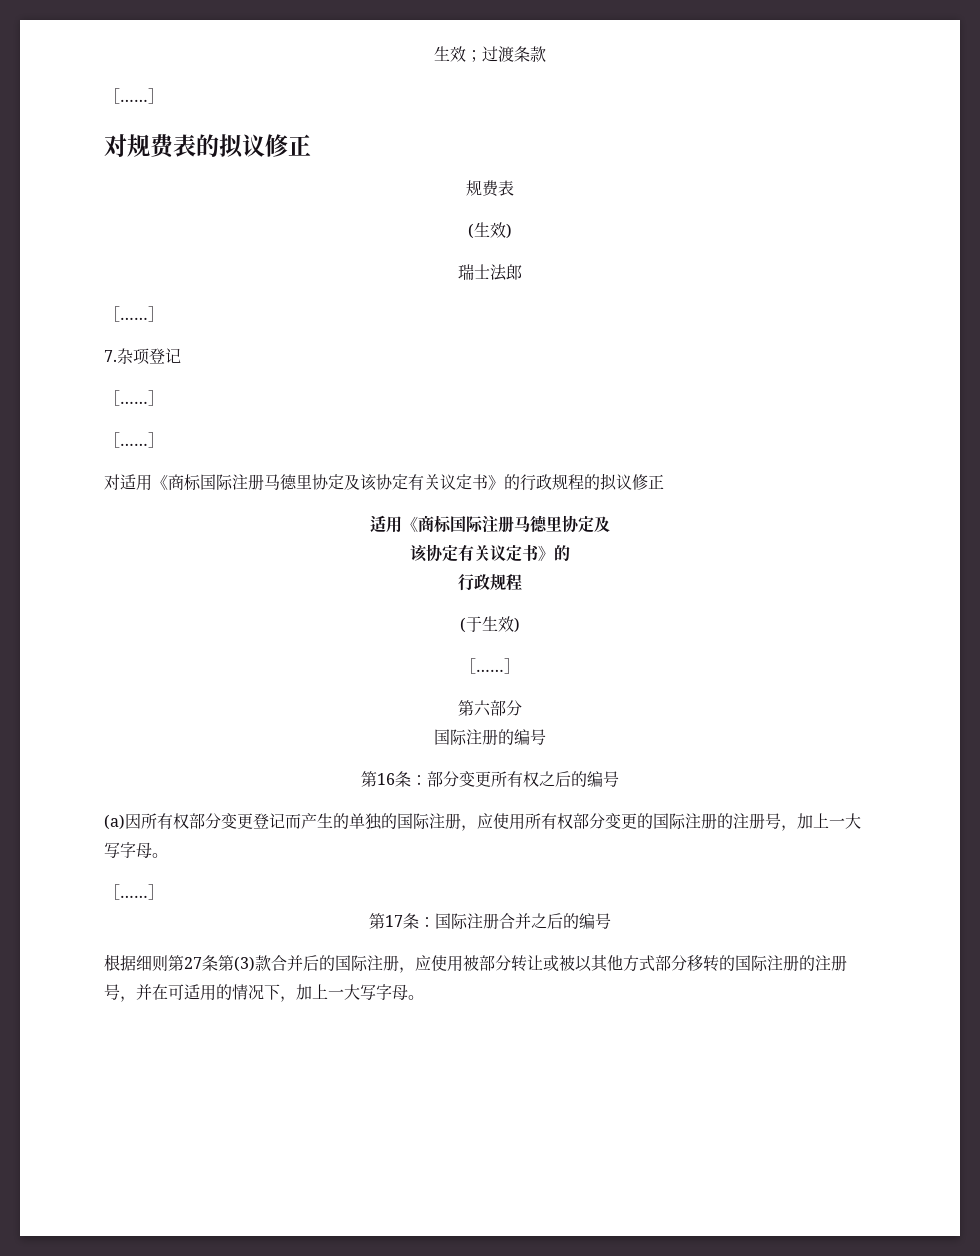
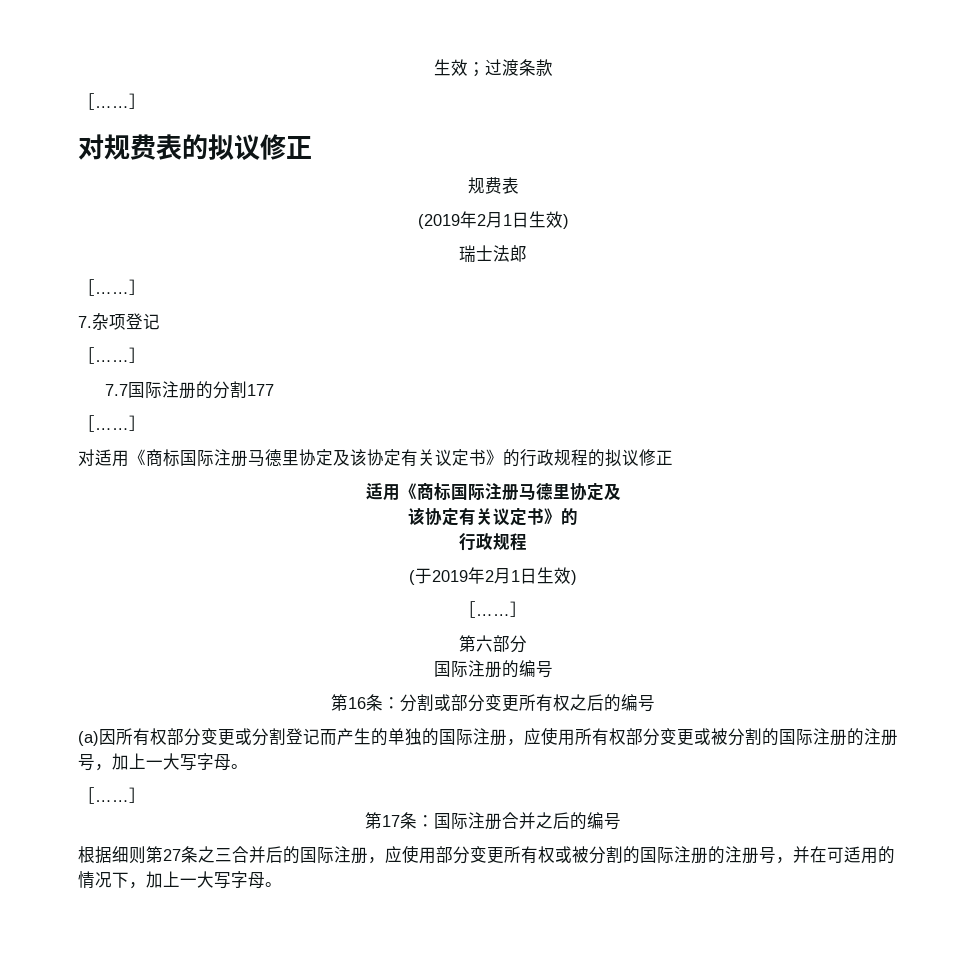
[468,223,474,239] ( -> [417,211,529,229] (2019年2月1日
(164, 398) none -> [104,381,274,399] // 7.7国际注册的分割177
(482, 624) none -> [432,567,537,584] 2019年2月1日
(427, 780) none -> [400,694,451,712] 分割或
(253, 821) none -> [235,728,286,746] 或分割
(637, 821) none -> [694,728,762,746] 或被分割
[218,955,271,972] 第(3)款 -> [198,846,232,863] 之三
[463,955,719,972] 被部分转让或被以其他方式部分移转 -> [436,846,623,864] 部分变更所有权或被分割

